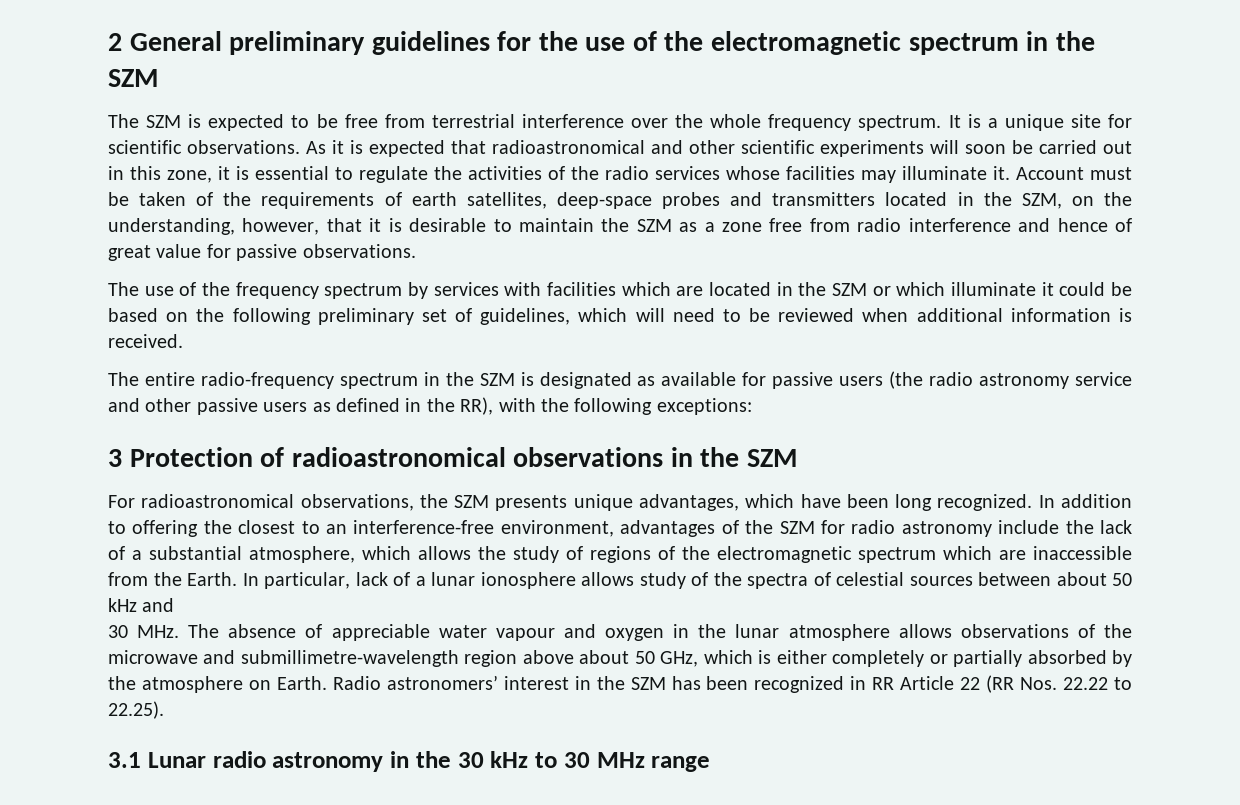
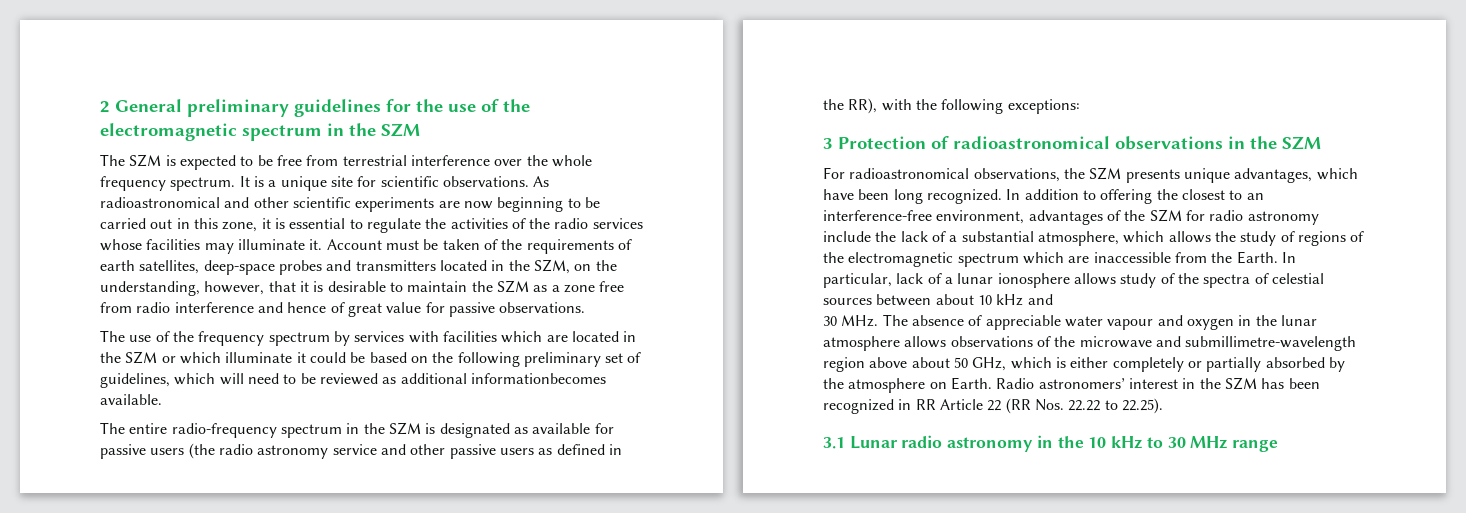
[332,140,486,157] it is expected that -> (550, 181) none
[930,140,1006,154] will soon -> [438,197,581,212] are now beginning to
[862,308,1132,322] [108,334,183,348] when additional information is received. -> [382,373,606,384] [100,394,162,405] as additional informationbecomes available.
[1112,573,1132,586] 50 -> [977,295,992,305] 10
[457,752,484,768] 30 -> [1088,437,1107,448] 10

